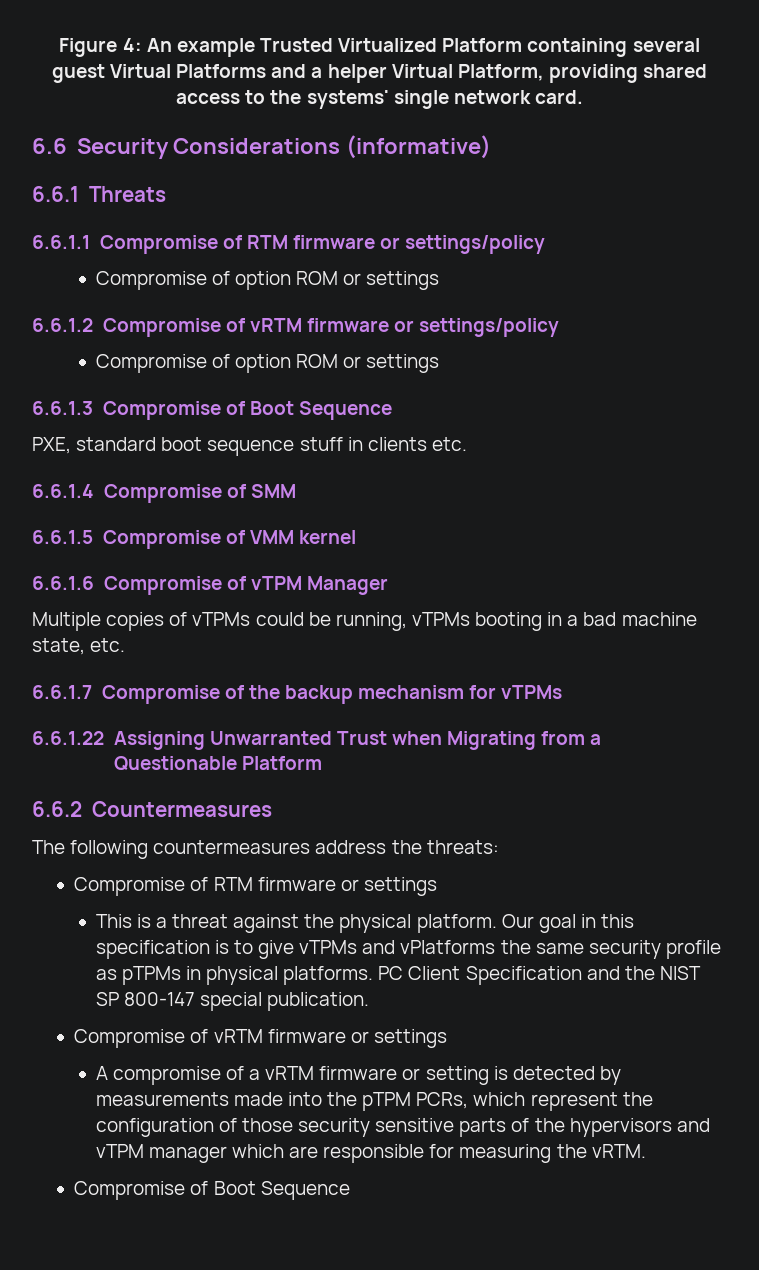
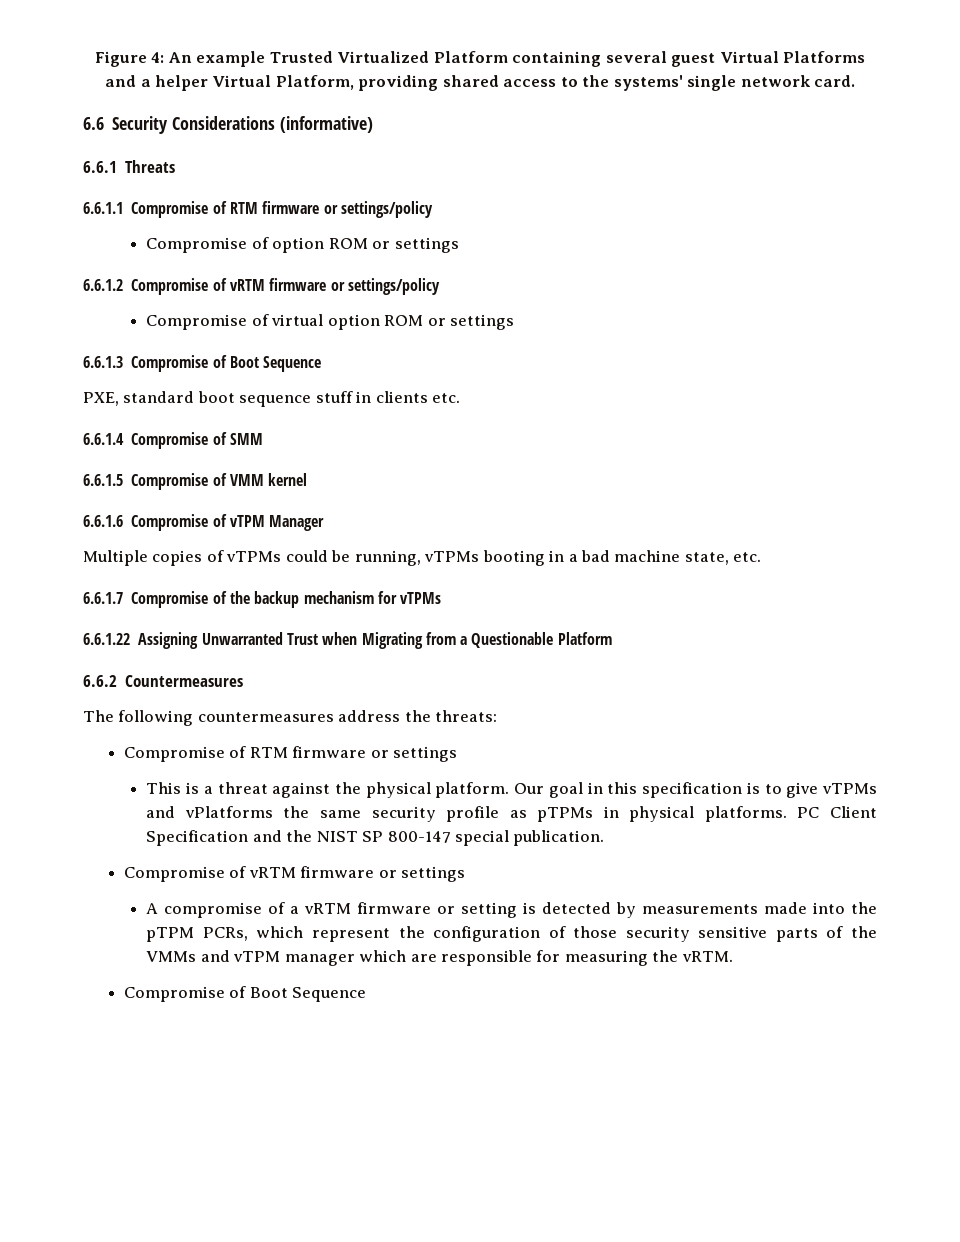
(230, 361) none -> [271,314,324,326] virtual
[569,1118,672,1137] hypervisors -> [146,951,197,962] VMMs

